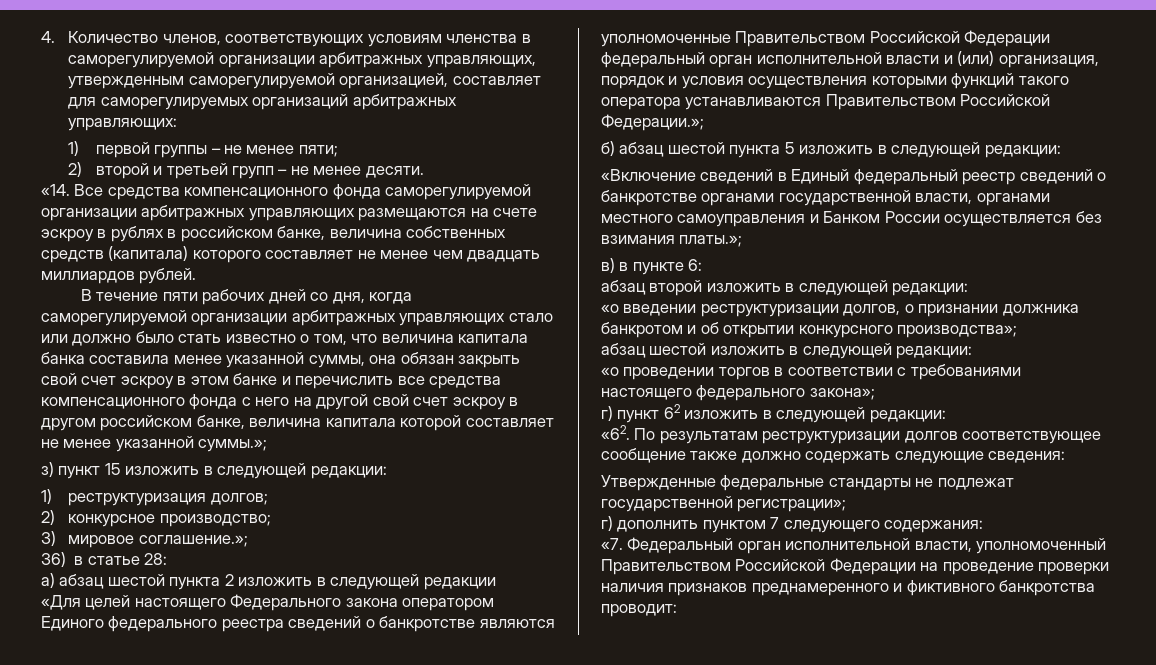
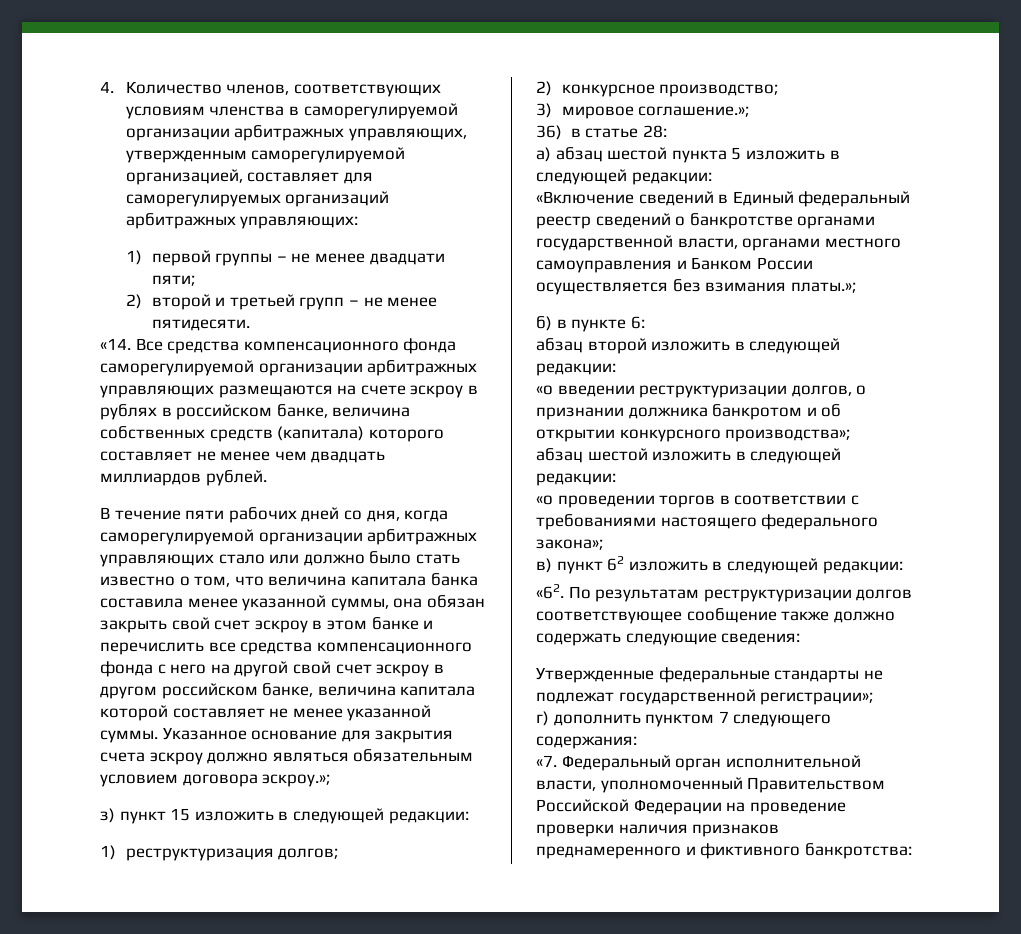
(295, 149) none -> [369,253,445,265] двадцати
[365,166,424,178] десяти. -> [151,319,250,331] пятидесяти.
[198,439,268,452] суммы.»; -> [100,727,454,743] [100,749,474,765] [100,774,331,787] суммы. Указанное основание для закрытия счета эскроу должно являться обязательным условием договора эскроу.»;
[224,574,496,590] [41,594,495,611] [41,616,555,632] [601,30,1051,47] [601,51,1099,68] [601,73,1069,89] [601,94,1051,110] [601,114,704,131] [601,141,781,158] 2 изложить в следующей редакции // «Для целей настоящего Федерального закона оператором Единого федерального реестра сведений о банкротстве являются уполномоченные Правительством Российской Федерации федеральный орган исполнительной власти и (или) организация, порядок и условия осуществления которыми функций такого оператора устанавливаются Правительством Российской Федерации.»; // б) абзац шестой пункта -> (727, 156) none
[601,258,615,273] в) -> [536,316,552,331] б)
[601,406,613,421] г) -> [536,558,552,573] в)
[999,580,1096,596] [601,604,677,617] банкротства проводит: -> [804,843,912,859] банкротства:

